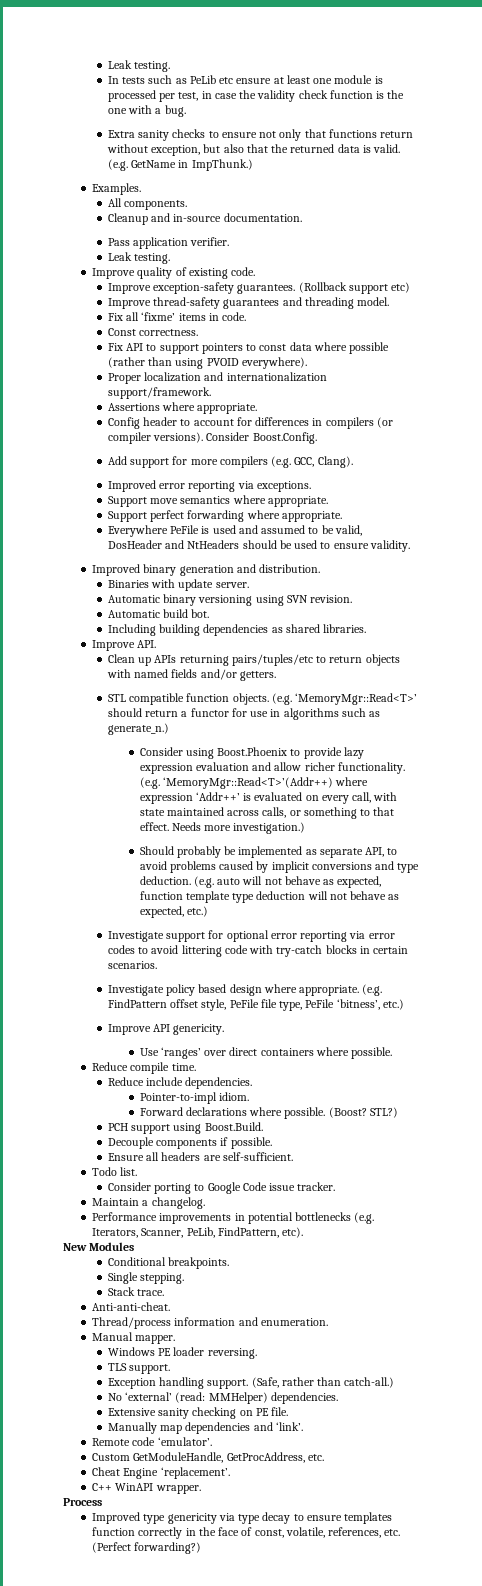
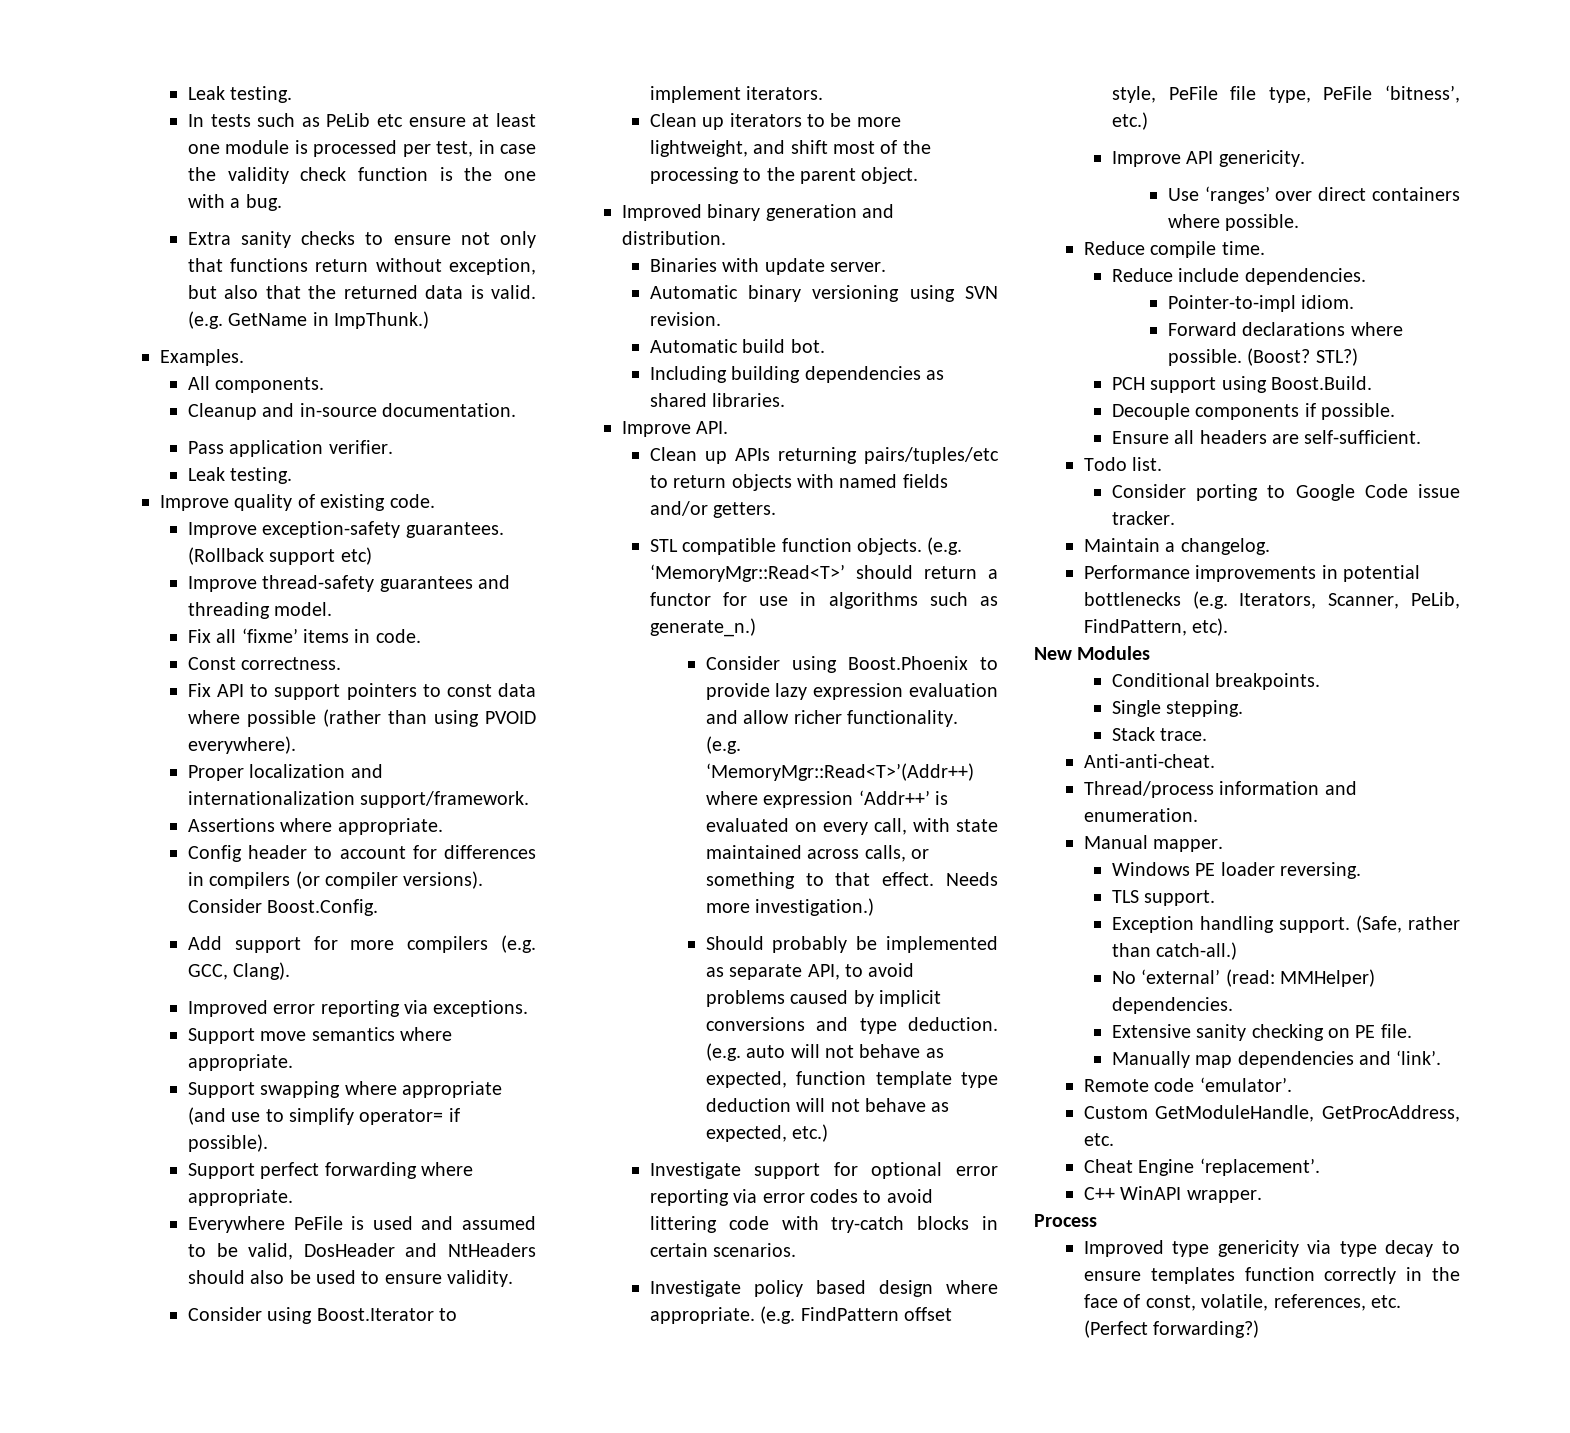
(328, 501) none -> [187,1081,503,1098] [187,1107,460,1125] [187,1134,268,1152] // Support swapping where appropriate (and use to simplify operator= if possible).
(277, 544) none -> [250,1270,285,1284] also
(410, 546) none -> [187,1307,458,1324] [649,86,824,103] [649,113,901,130] [649,140,931,157] [649,167,919,184] // Consider using Boost.Iterator to implement iterators. // Clean up iterators to be more lightweight, and shift most of the processing to the parent object.

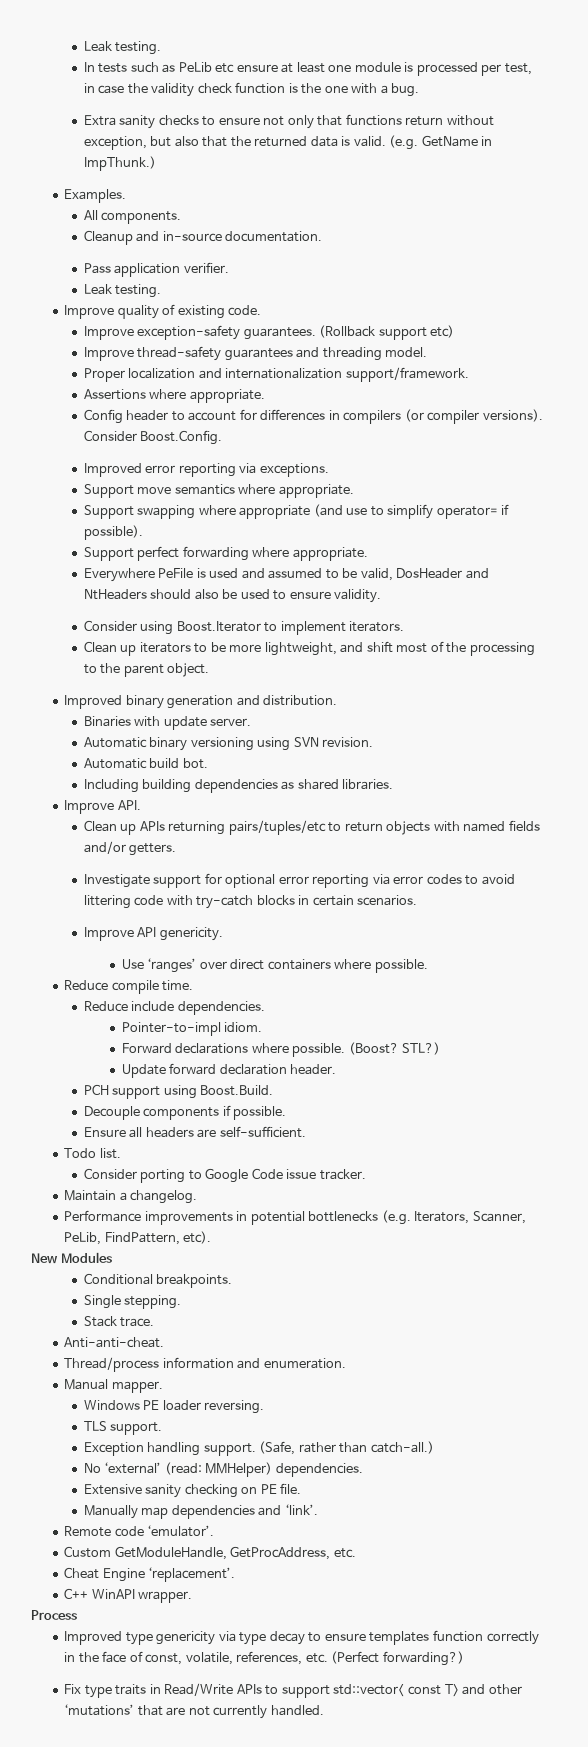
[187,628,421,643] [187,657,342,670] [187,683,536,700] [187,709,536,727] [187,736,296,754] // Fix all ‘fixme’ items in code. // Const correctness. // Fix API to support pointers to const data where possible (rather than using PVOID everywhere). -> (428, 352) none
[187,935,536,953] [187,962,291,980] // Add support for more compilers (e.g. GCC, Clang). -> (223, 437) none
[649,537,963,555] [649,564,998,582] [649,592,998,609] [649,618,756,637] [705,656,998,673] [705,683,998,700] [705,710,958,727] [705,736,741,754] [705,763,974,781] [705,790,948,808] [705,818,998,835] [705,845,929,862] [705,872,998,889] [705,898,875,916] [705,936,998,953] [705,963,915,980] [705,990,941,1007] [705,1017,998,1034] [705,1043,944,1061] [705,1071,998,1088] [705,1098,950,1112] [705,1124,829,1142] // STL compatible function objects. (e.g. ‘MemoryMgr::Read<T>’ should return a functor for use in algorithms such as generate_n.) // Consider using Boost.Phoenix to provide lazy expression evaluation and allow richer functionality. (e.g. ‘MemoryMgr::Read<T>’(Addr++) where expression ‘Addr++’ is evaluated on every call, with state maintained across calls, or something to that effect. Needs more investigation.) // Should probably be implemented as separate API, to avoid problems caused by implicit conversions and type deduction. (e.g. auto will not behave as expected, function template type deduction will not behave as expected, etc.) -> (177, 849) none
[649,1280,998,1297] [649,1306,953,1324] [1111,85,1460,103] [1111,112,1148,130] // Investigate policy based design where appropriate. (e.g. FindPattern offset style, PeFile file type, PeFile ‘bitness’, etc.) -> (418, 900) none
(1358, 357) none -> [121,1063,337,1078] // Update forward declaration header.
(1260, 1329) none -> [64,1683,522,1698] [64,1704,324,1719] // Fix type traits in Read/Write APIs to support std::vector< const T> and other ‘mutations’ that are not currently handled.

